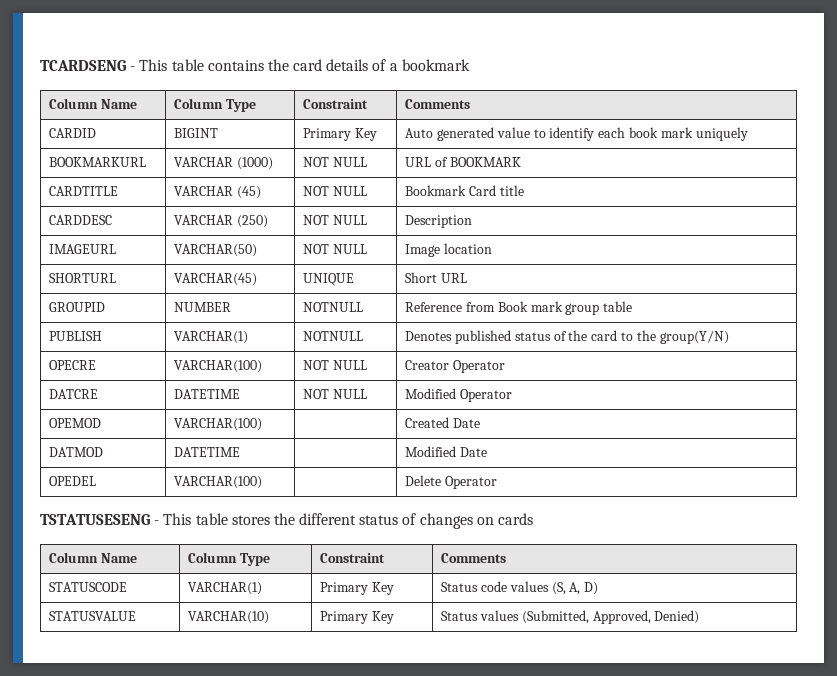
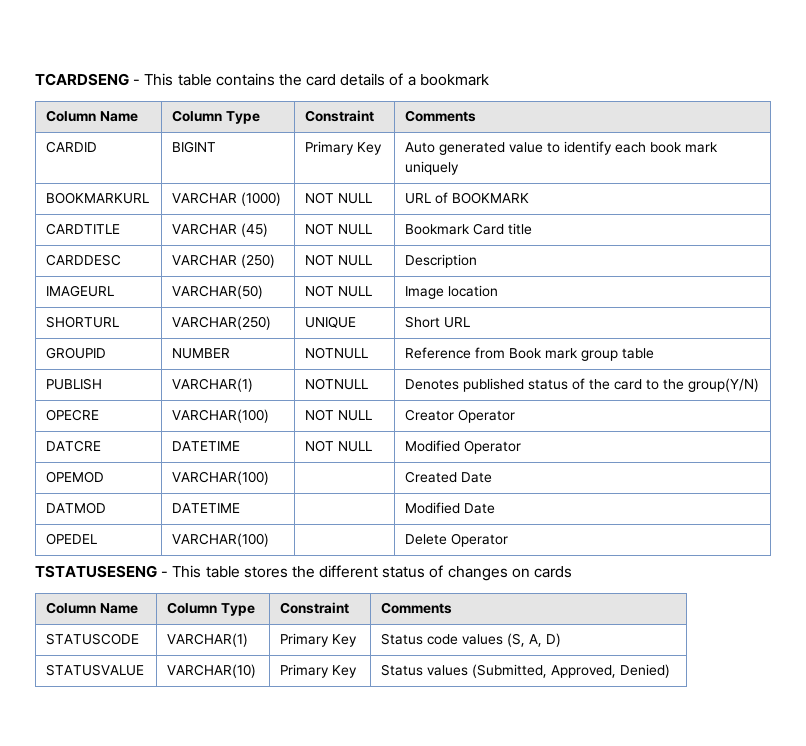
[174,273,258,286] VARCHAR(45) -> [172,316,272,330] VARCHAR(250)

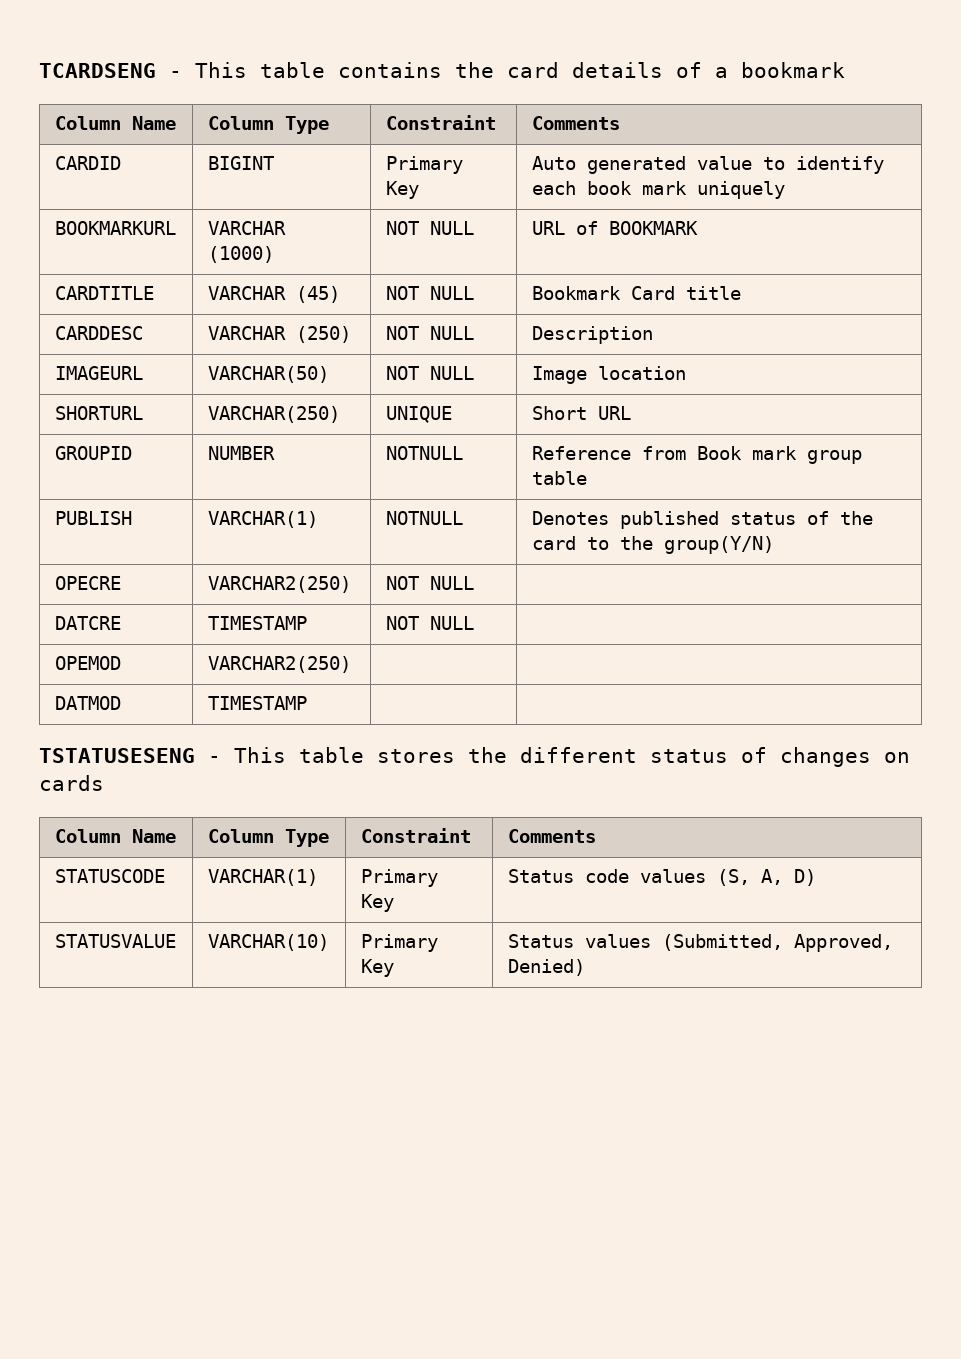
[172,409,270,423] [305,409,373,421] [405,409,516,423] VARCHAR(100) | NOT NULL | Creator Operator -> [207,576,351,593] [385,576,474,590] VARCHAR2(250) | NOT NULL |
[172,441,241,451] [305,440,373,452] [405,440,522,454] DATETIME | NOT NULL | Modified Operator -> [207,616,307,630] [385,616,474,630] TIMESTAMP | NOT NULL |
[172,471,270,485] [405,471,493,483] [46,502,107,514] [172,503,241,513] [405,502,496,514] [46,533,98,545] [172,533,270,547] [405,533,509,547] VARCHAR(100) | | Created Date // DATMOD | DATETIME | | Modified Date // OPEDEL | VARCHAR(100) | | Delete Operator -> [207,656,351,673] [54,696,121,710] [207,696,307,710] VARCHAR2(250) | | // DATMOD | TIMESTAMP | |

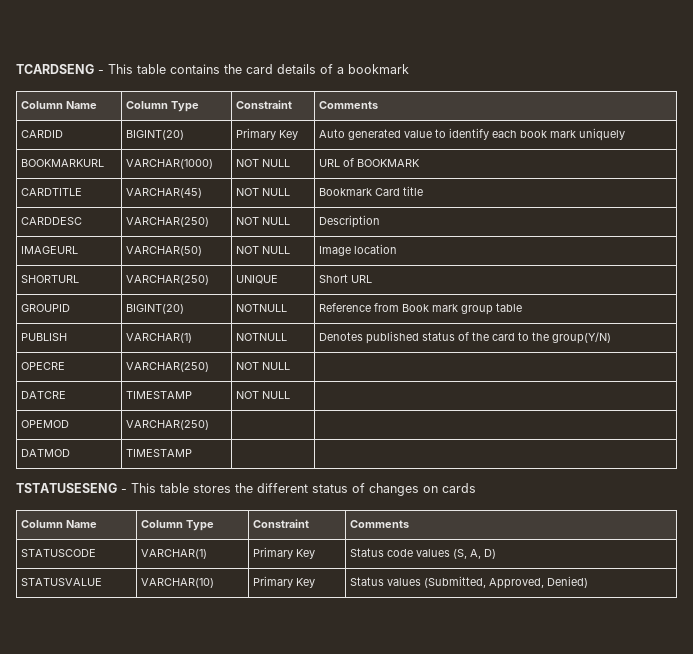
[207,156,274,170] BIGINT -> [126,130,185,140] BIGINT(20)
[207,221,286,235] [207,246,274,263] VARCHAR (1000) -> [126,159,214,169] VARCHAR(1000)
[207,286,340,303] VARCHAR (45) -> [126,188,203,198] VARCHAR(45)
[207,326,351,343] VARCHAR (250) -> [126,217,210,227] VARCHAR(250)
[207,446,275,460] NUMBER -> [126,304,185,314] BIGINT(20)
[207,576,351,593] VARCHAR2(250) -> [126,362,210,372] VARCHAR(250)
[207,656,351,673] VARCHAR2(250) -> [126,420,210,430] VARCHAR(250)

